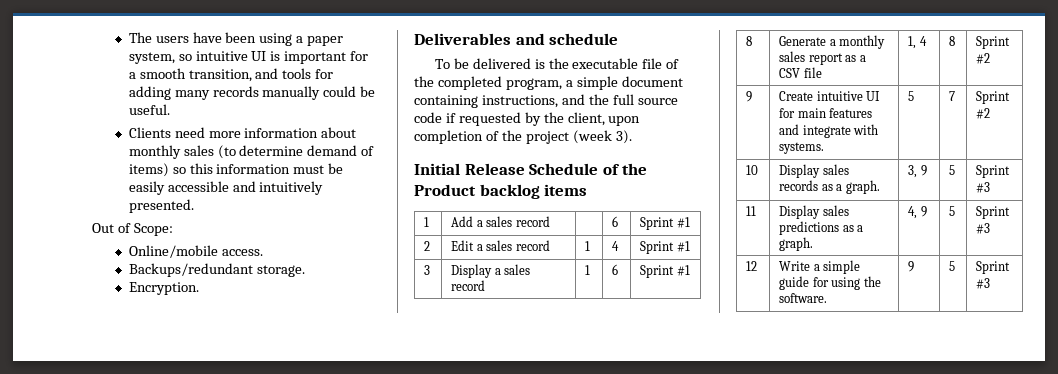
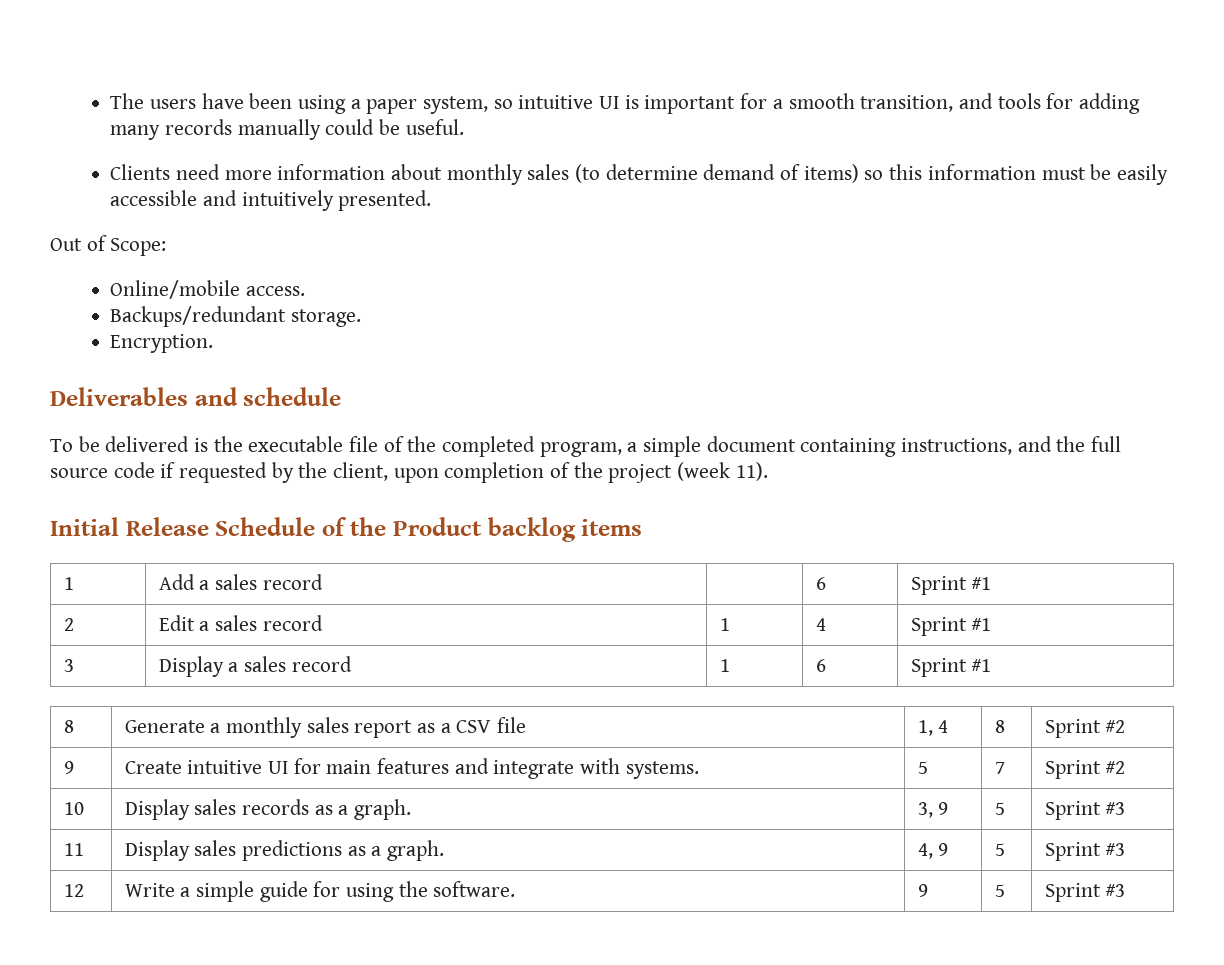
[615,130,632,144] 3). -> [735,462,768,481] 11).

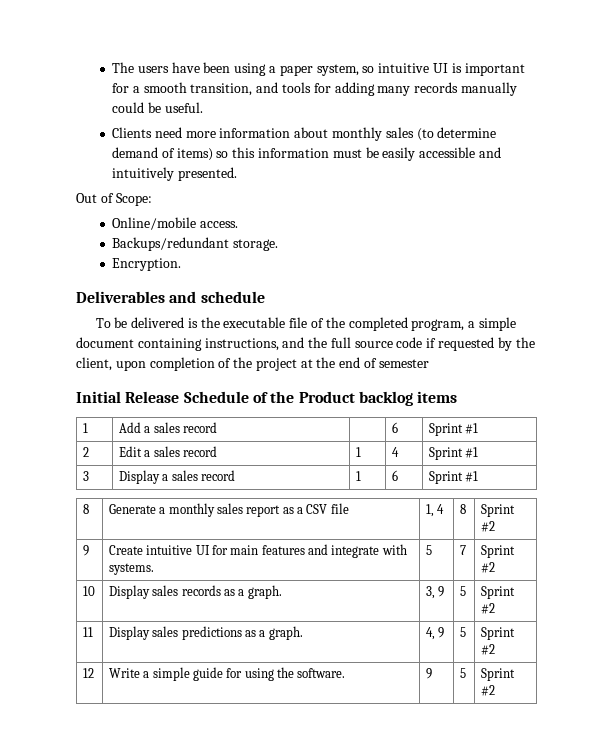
[677,462,768,481] (week 11). -> [300,357,429,368] at the end of semester
[1105,802,1126,815] #3 -> [480,603,495,614] #2
[1105,843,1126,856] #3 -> [480,644,495,655] #2
[1105,884,1126,897] #3 -> [480,685,495,696] #2

